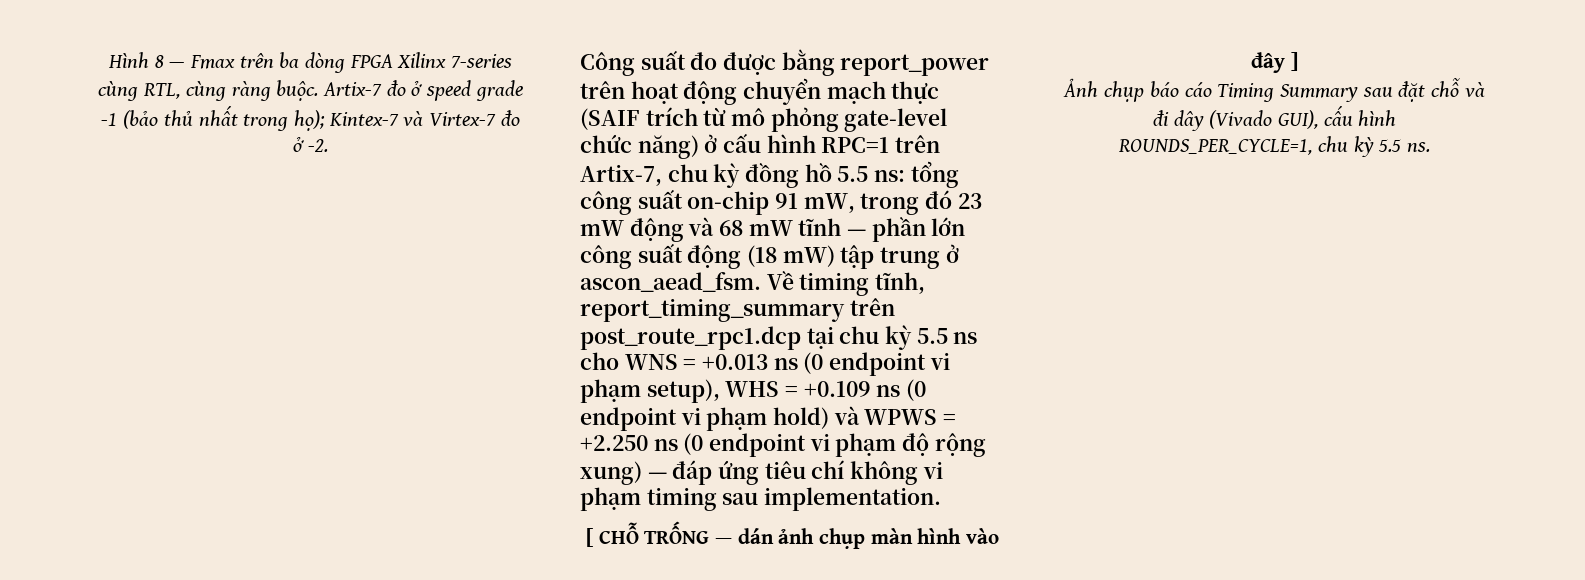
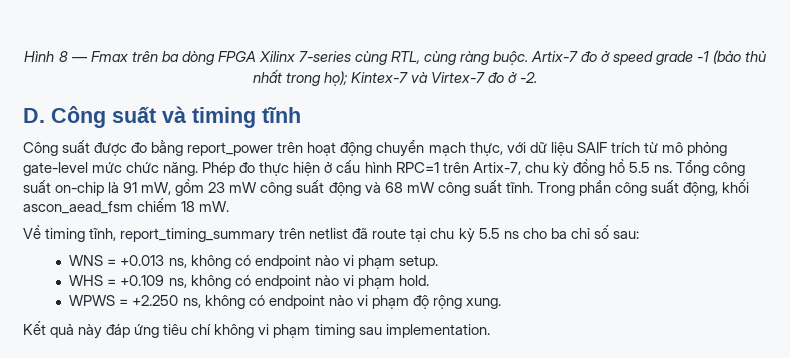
[580,51,777,76] Công suất đo được -> [23,106,301,128] [23,140,148,156] D. Công suất và timing tĩnh // Công suất được đo
[891,81,940,104] [580,108,640,130] thực (SAIF -> [469,142,607,156] thực, với dữ liệu SAIF
[580,134,699,159] chức năng) -> [92,162,321,176] mức chức năng. Phép đo thực hiện
[874,161,959,188] ns: tổng -> [653,160,709,176] ns. Tổng
(770, 203) none -> [108,182,120,193] là
[860,190,982,215] [580,217,966,242] [580,244,959,269] [580,272,761,292] trong đó 23 mW động và 68 mW tĩnh — phần lớn công suất động (18 mW) tập trung ở ascon_aead_fsm. -> [175,179,750,196] [23,198,230,214] gồm 23 mW công suất động và 68 mW công suất tĩnh. Trong phần công suất động, khối ascon_aead_fsm chiếm 18 mW. //
[580,326,801,350] post_route_rpc1.dcp -> [309,228,407,239] netlist đã route
[624,352,950,376] [580,379,720,403] WNS = +0.013 ns (0 endpoint vi phạm setup), -> [550,225,639,239] [69,255,438,269] ba chỉ số sau: // WNS = +0.013 ns, không có endpoint nào vi phạm setup. //
[876,379,927,401] [580,406,957,431] [580,433,986,457] [580,461,667,485] ns (0 endpoint vi phạm hold) và WPWS = +2.250 ns (0 endpoint vi phạm độ rộng xung) — -> [168,275,429,289] [69,295,501,309] [23,321,103,339] ns, không có endpoint nào vi phạm hold. // WPWS = +2.250 ns, không có endpoint nào vi phạm độ rộng xung. // Kết quả này
[585,521,1000,549] [1251,52,1298,73] [1063,77,1485,102] [1152,105,1397,131] [1118,136,1430,157] // [ CHỖ TRỐNG — dán ảnh chụp màn hình vào đây ] // Ảnh chụp báo cáo Timing Summary sau đặt chỗ và đi dây (Vivado GUI), cấu hình ROUNDS_PER_CYCLE=1, chu kỳ 5.5 ns. -> (490, 331) none

